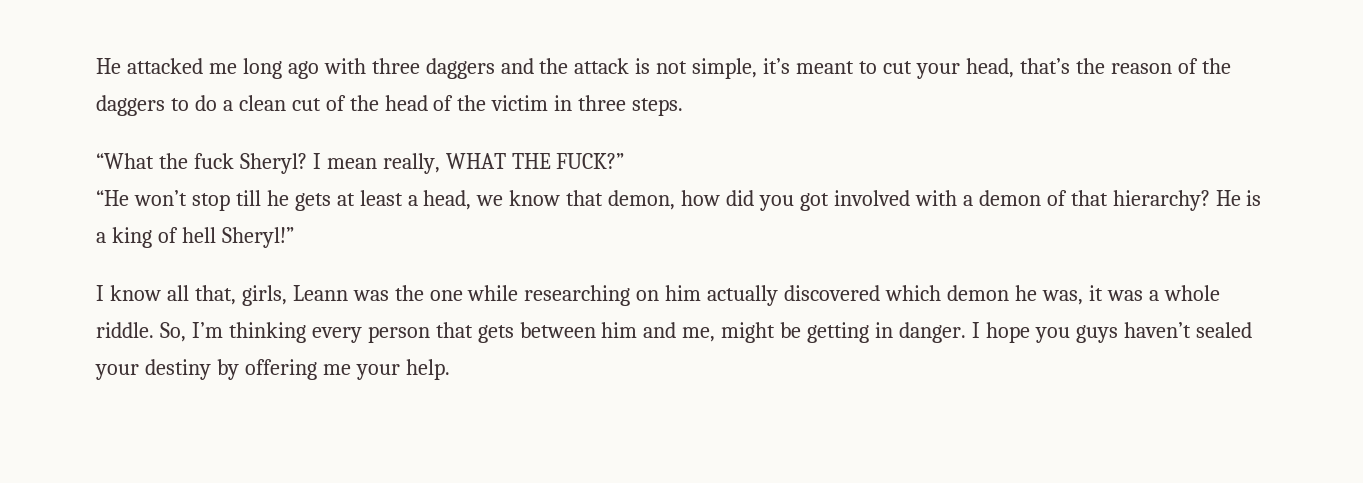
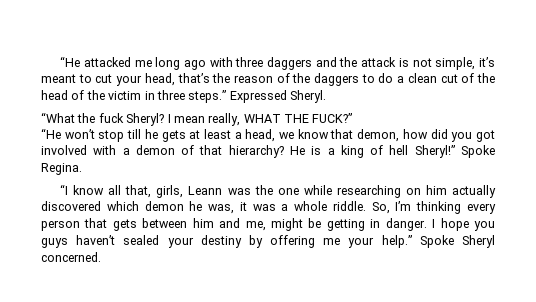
[96,58,121,74] He -> [60,56,81,67] “He
[632,98,684,116] steps. -> [188,90,326,103] steps.” Expressed Sheryl.
[96,285,104,301] // I -> [460,145,495,158] [41,163,82,175] [60,184,69,195] Spoke Regina. // “I
[405,359,450,380] help. -> [381,235,496,248] [41,252,101,262] help.” Spoke Sheryl concerned.

